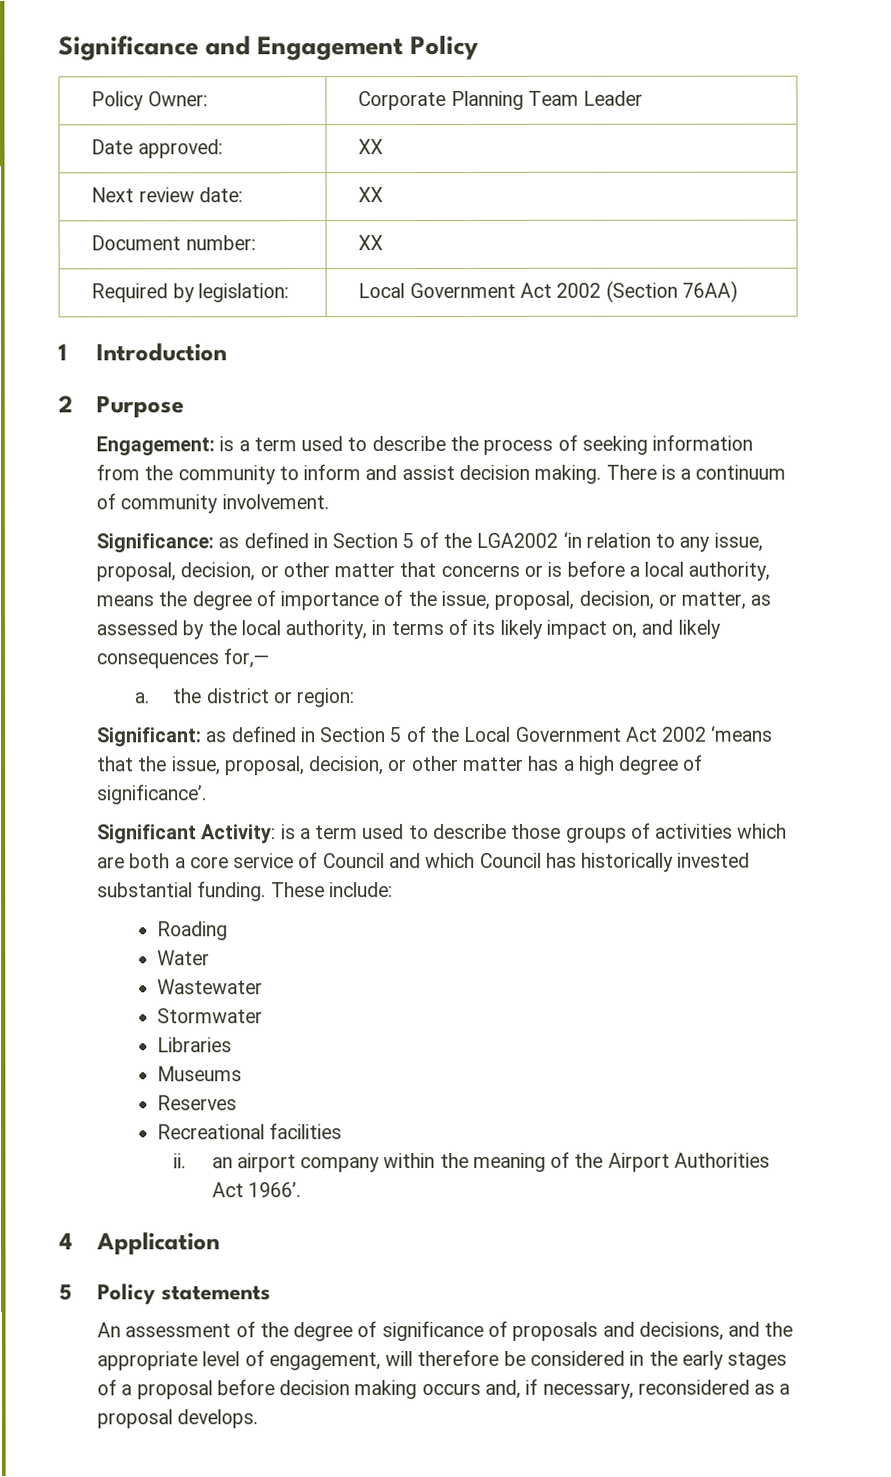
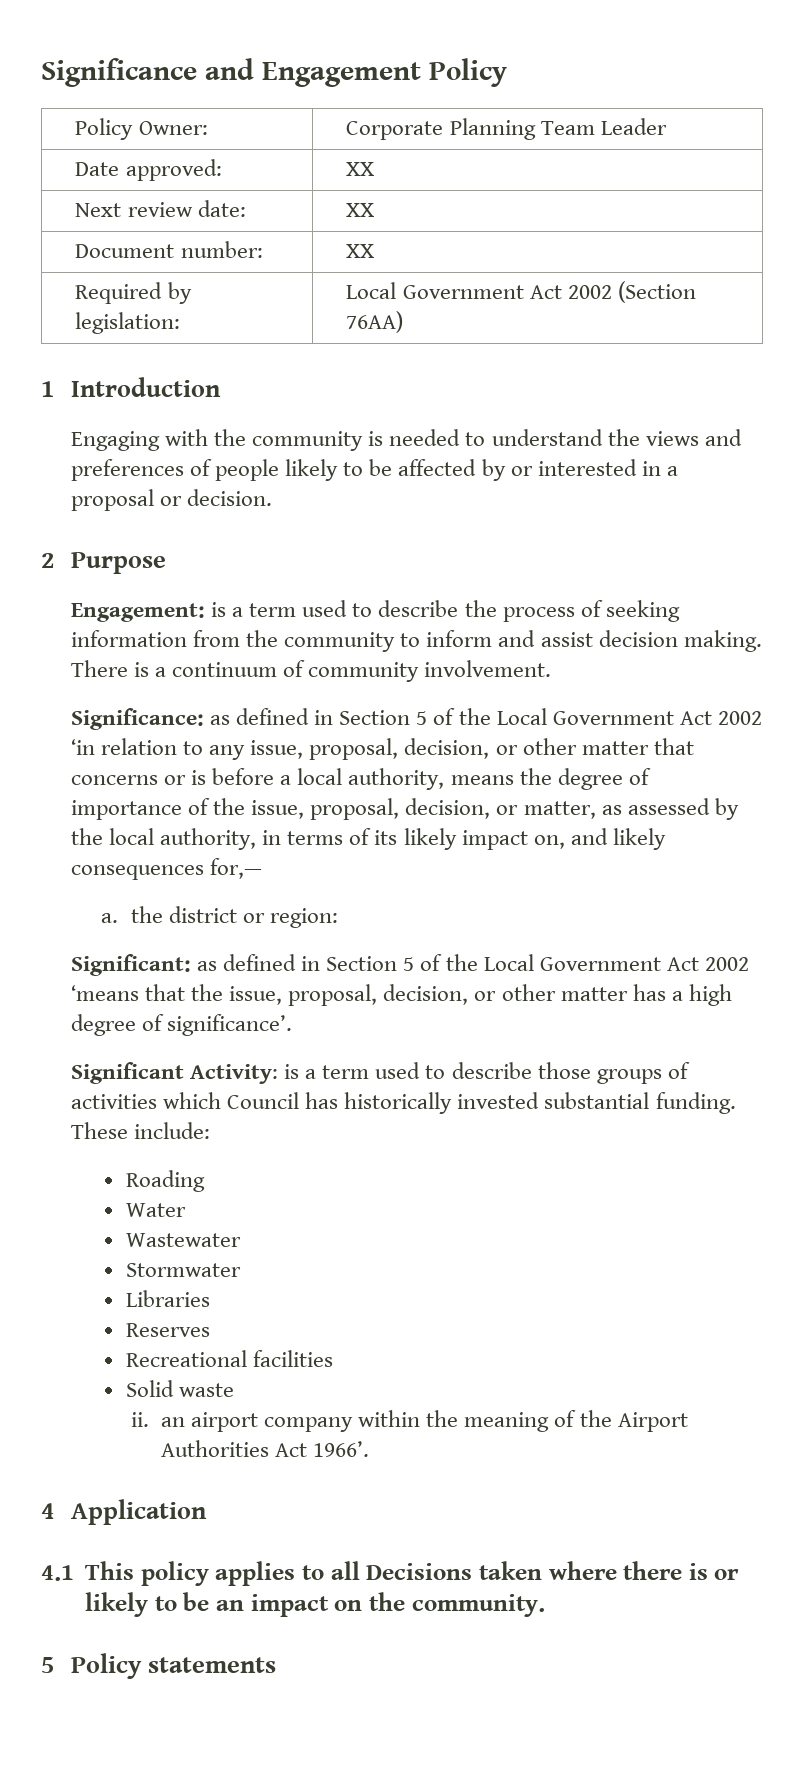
(228, 352) none -> [70,429,742,451] [70,459,678,481] [70,489,273,511] // Engaging with the community is needed to understand the views and preferences of people likely to be affected by or interested in a proposal or decision.
[476,532,559,548] LGA2002 -> [496,708,762,725] Local Government Act 2002
[97,852,476,869] are both a core service of Council and which -> (222, 1100) none
[156,1066,242,1082] // Museums -> (210, 1298) none
(343, 1131) none -> [125,1380,234,1397] // Solid waste
[59,1283,272,1305] [97,1320,794,1342] [97,1349,788,1371] [97,1378,791,1400] [97,1409,259,1429] 5 Policy statements // An assessment of the degree of significance of proposals and decisions, and the appropriate level of engagement, will therefore be considered in the early stages of a proposal before decision making occurs and, if necessary, reconsidered as a proposal develops. -> [41,1561,740,1586] [85,1592,545,1617] [41,1653,277,1679] 4.1 This policy applies to all Decisions taken where there is or likely to be an impact on the community. // 5 Policy statements

